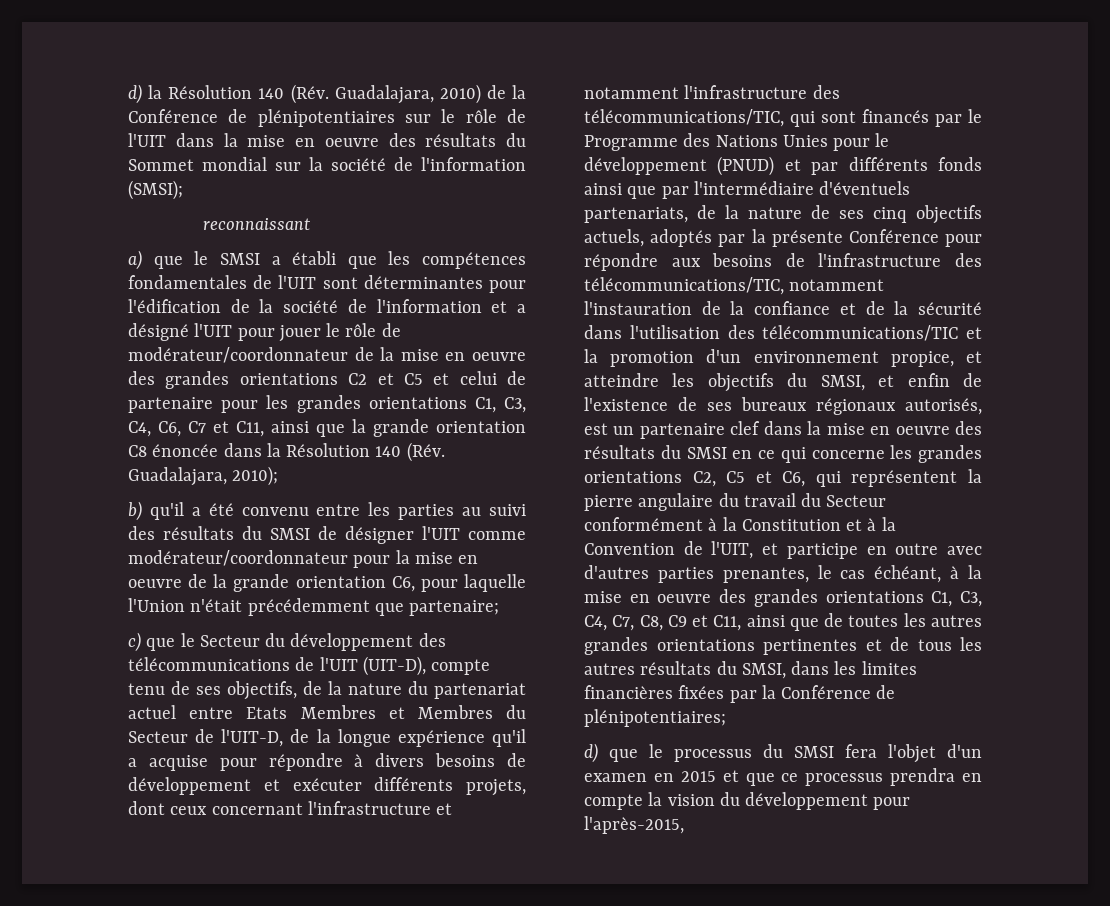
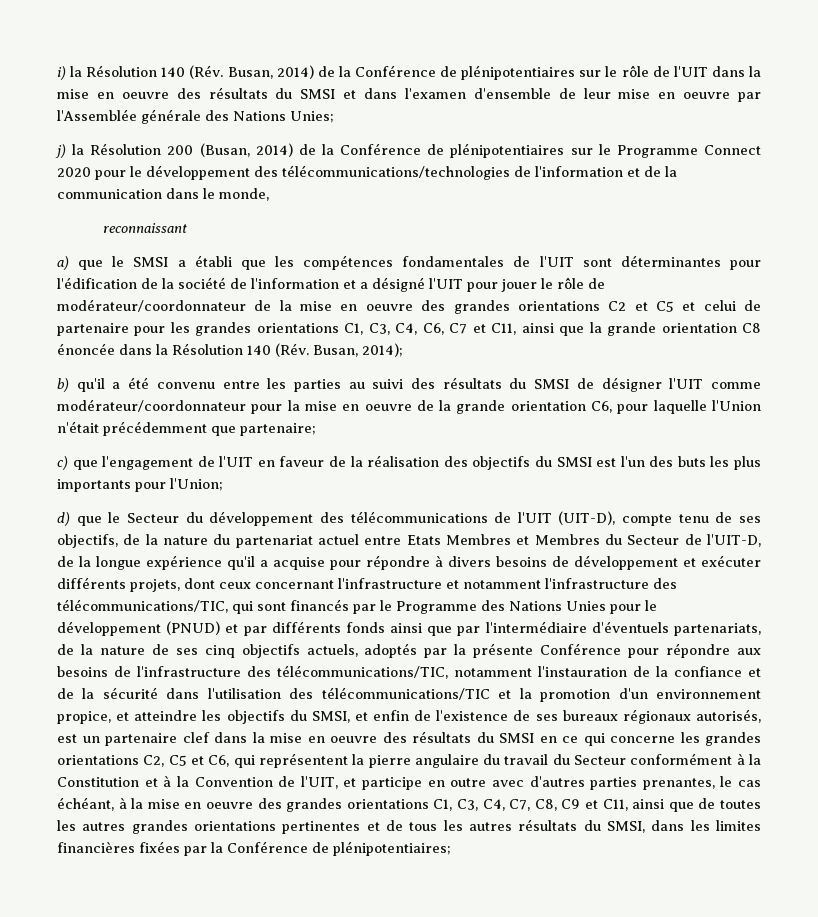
[128,84,481,104] d) la Résolution 140 (Rév. Guadalajara, 2010) -> [57,65,314,80] i) la Résolution 140 (Rév. Busan, 2014)
[128,157,526,171] [128,180,183,200] Sommet mondial sur la société de l'information (SMSI); -> [300,88,761,102] [57,109,334,124] [55,143,761,158] [57,165,677,180] [57,188,269,201] SMSI et dans l'examen d'ensemble de leur mise en oeuvre par l'Assemblée générale des Nations Unies; // j) la Résolution 200 (Busan, 2014) de la Conférence de plénipotentiaires sur le Programme Connect 2020 pour le développement des télécommunications/technologies de l'information et de la communication dans le monde,
[128,466,279,486] Guadalajara, 2010); -> [313,343,403,357] Busan, 2014);
(176, 644) none -> [102,455,761,470] [57,478,223,492] [57,512,102,526] l'engagement de l'UIT en faveur de la réalisation des objectifs du SMSI est l'un des buts les plus importants pour l'Union; // d) que
[584,743,982,763] [584,768,982,786] [584,792,911,810] [584,816,684,834] // d) que le processus du SMSI fera l'objet d'un examen en 2015 et que ce processus prendra en compte la vision du développement pour l'après-2015, -> (451, 848) none

